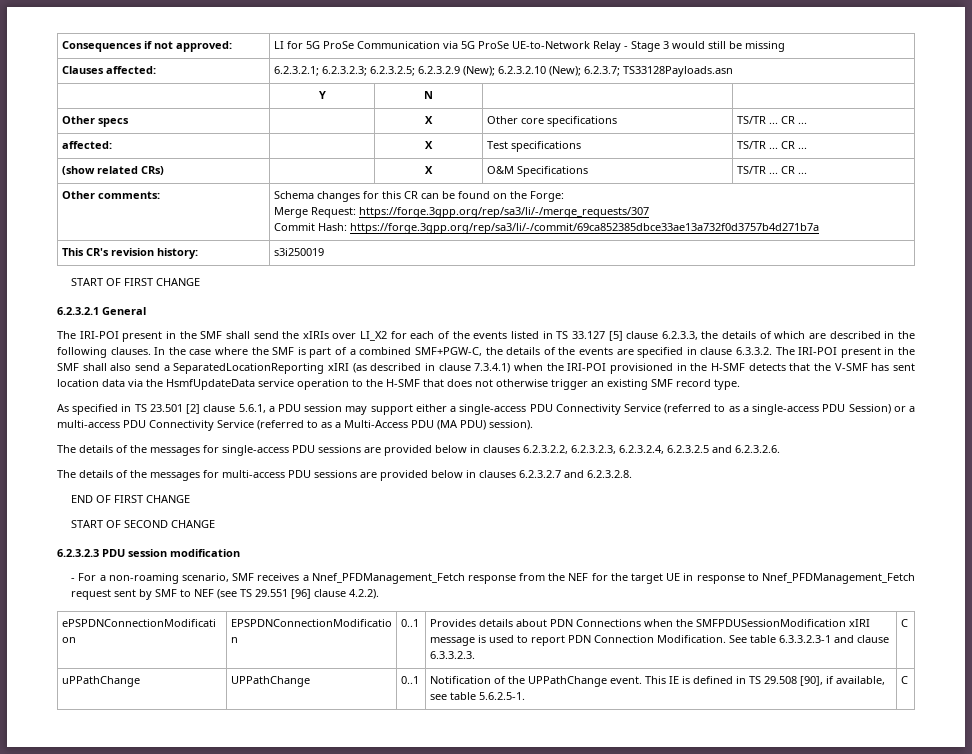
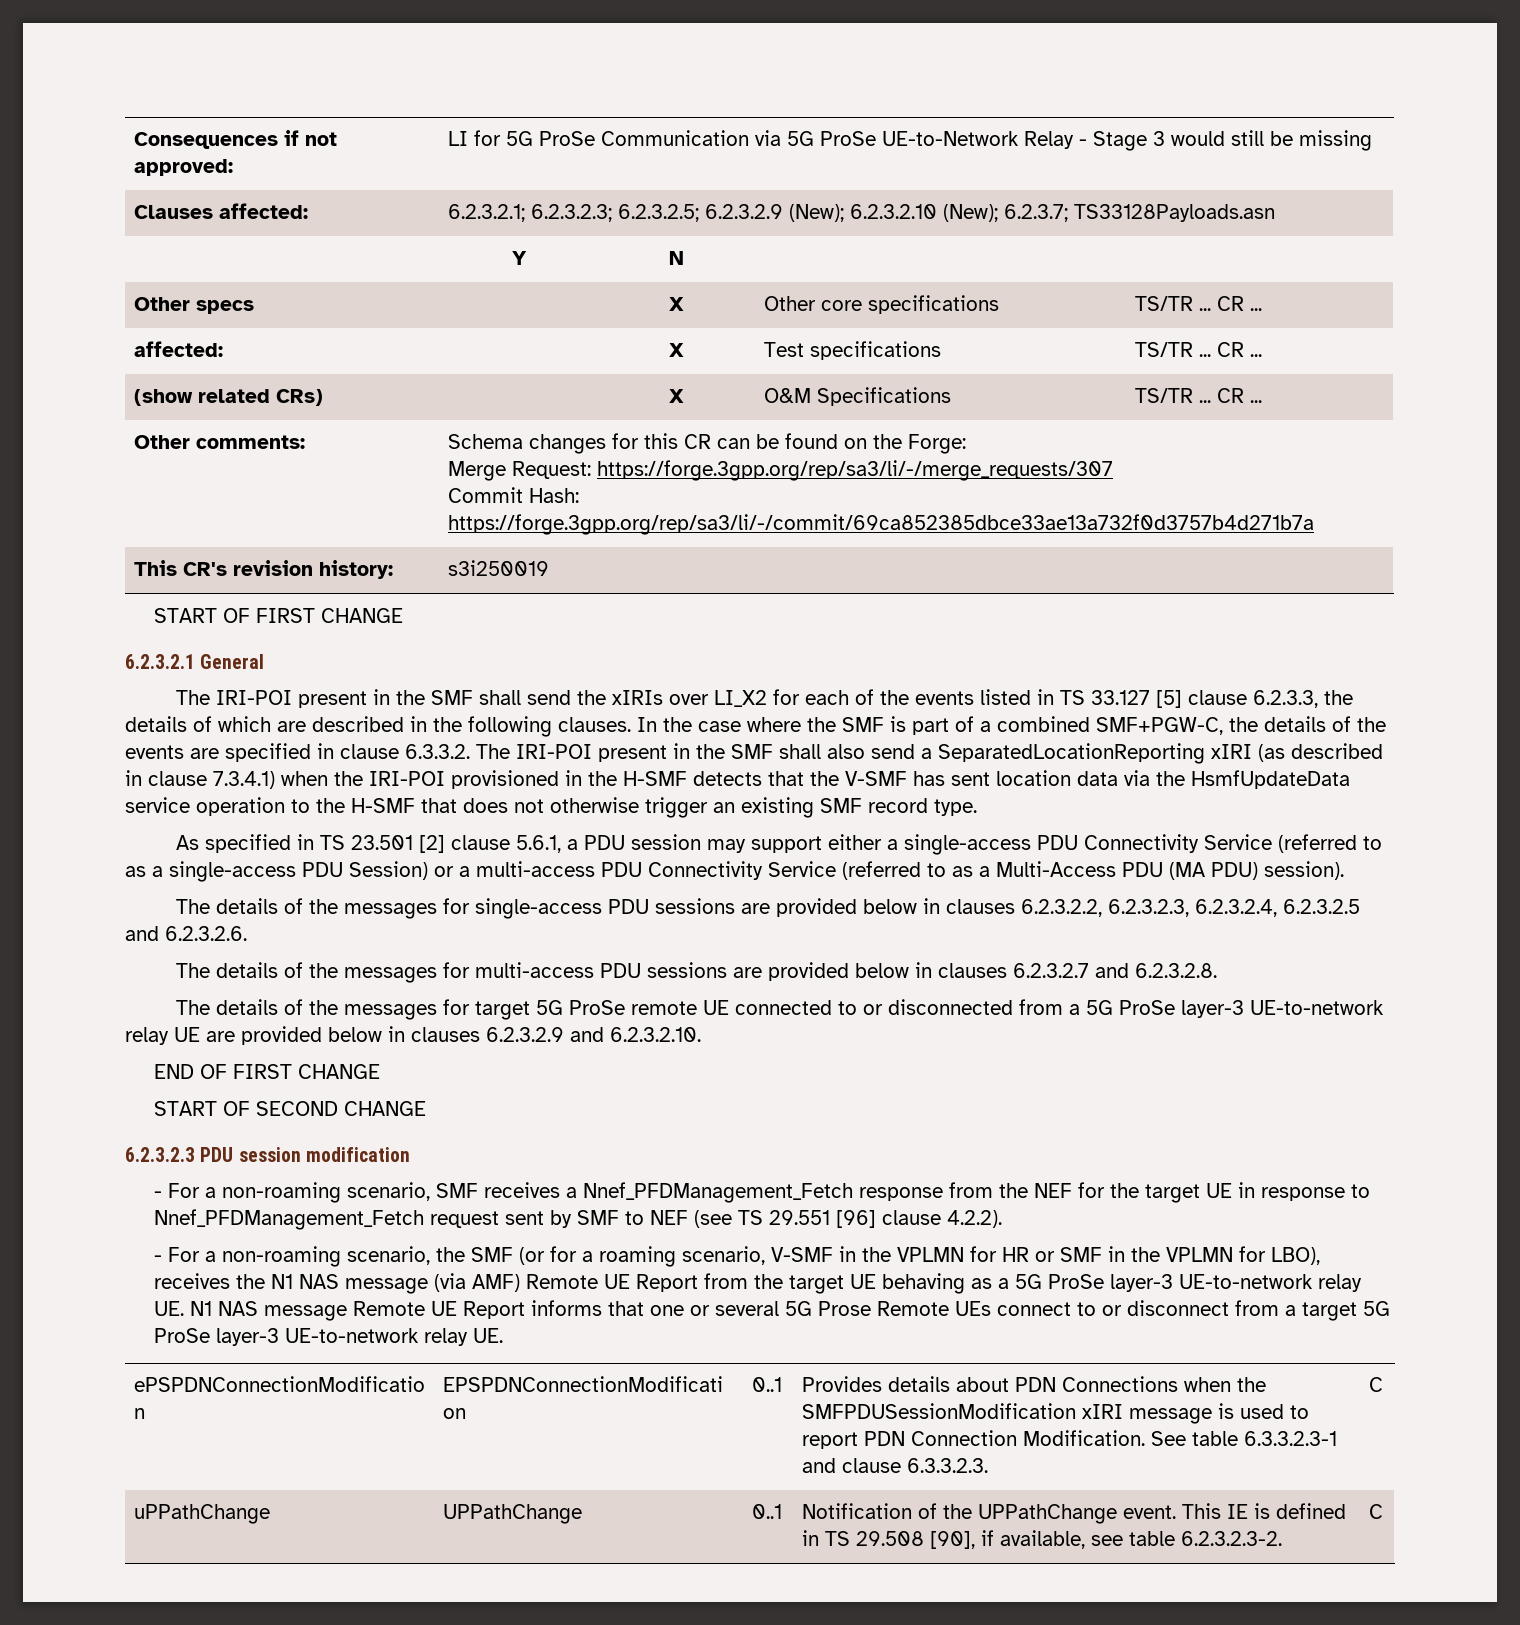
(632, 474) none -> [176,999,1385,1020] [125,1026,701,1045] // The details of the messages for target 5G ProSe remote UE connected to or disconnected from a 5G ProSe layer-3 UE-to-network relay UE are provided below in clauses 6.2.3.2.9 and 6.2.3.2.10.
(380, 594) none -> [153,1246,1320,1267] [153,1273,1362,1294] [153,1300,1390,1321] [153,1328,503,1346] // - For a non-roaming scenario, the SMF (or for a roaming scenario, V-SMF in the VPLMN for HR or SMF in the VPLMN for LBO), receives the N1 NAS message (via AMF) Remote UE Report from the target UE behaving as a 5G ProSe layer-3 UE-to-network relay UE. N1 NAS message Remote UE Report informs that one or several 5G Prose Remote UEs connect to or disconnect from a target 5G ProSe layer-3 UE-to-network relay UE.
[478,692,525,700] 5.6.2.5-1. -> [1181,1531,1283,1546] 6.2.3.2.3-2.

